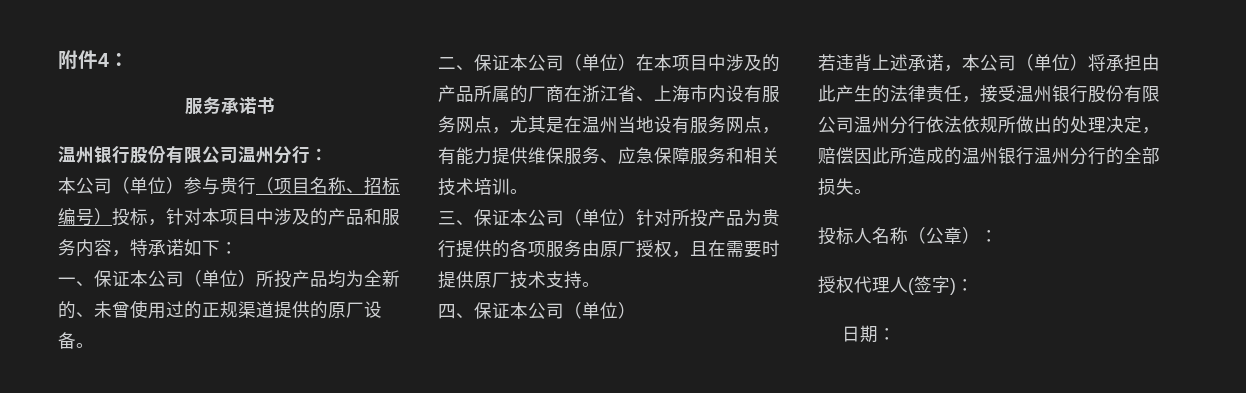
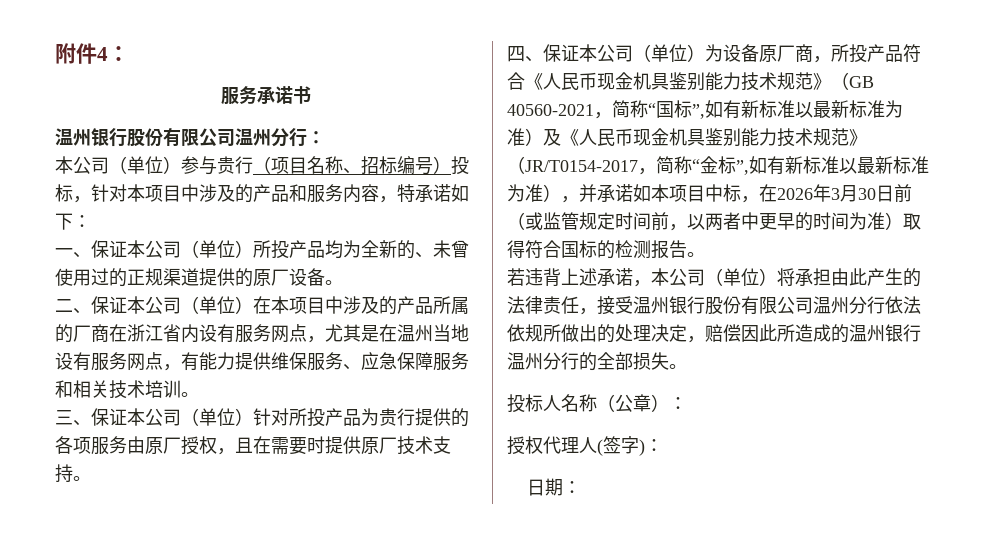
[636,85,708,103] 、上海市 -> (181, 333) none
(636, 310) none -> [705,44,921,63] [507,72,874,91] [507,100,903,119] [507,128,867,147] [507,156,929,175] [507,184,912,203] [507,212,921,231] [507,240,705,259] 为设备原厂商，所投产品符合《人民币现金机具鉴别能力技术规范》（GB 40560-2021，简称“国标”,如有新标准以最新标准为准）及《人民币现金机具鉴别能力技术规范》（JR/T0154-2017，简称“金标”,如有新标准以最新标准为准），并承诺如本项目中标，在2026年3月30日前（或监管规定时间前，以两者中更早的时间为准）取得符合国标的检测报告。

